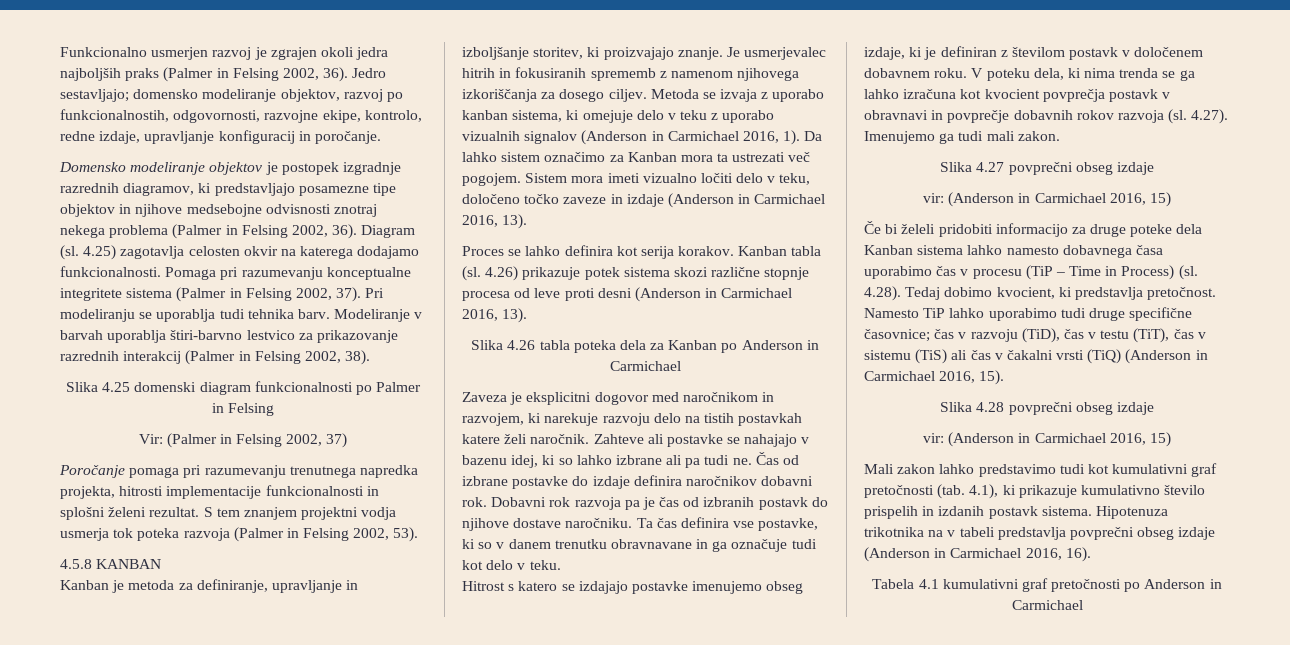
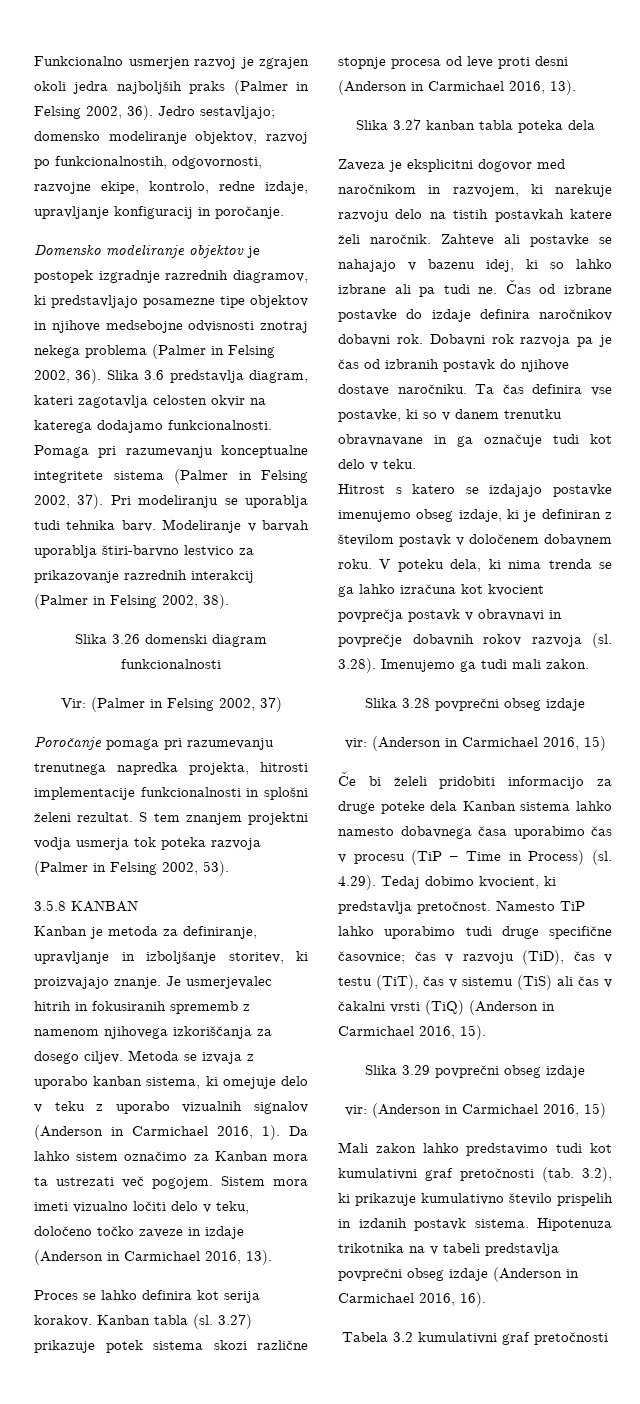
[361,225,416,238] [60,245,117,260] Diagram (sl. 4.25) -> [106,370,308,383] [34,395,73,405] Slika 3.6 predstavlja diagram, kateri
[102,382,131,392] 4.25 -> [112,634,140,644] 3.26
[355,382,422,395] [211,403,275,416] po Palmer in Felsing -> (221, 664) none
[60,559,92,569] 4.5.8 -> [34,900,66,911] 3.5.8
[485,266,519,281] 4.26) -> [218,1314,252,1329] 3.27)
[507,340,536,350] 4.26 -> [392,119,475,130] 3.27 kanban
[650,340,819,353] [609,361,681,371] za Kanban po Anderson in Carmichael -> (595, 125) none
[1191,109,1229,124] 4.27). -> [338,658,376,673] 3.28).
[976,162,1005,172] 4.27 -> [402,698,430,708] 3.28
[864,286,901,301] 4.28). -> [338,875,376,890] 4.29).
[976,402,1005,412] 4.28 -> [402,1065,430,1075] 3.29
[969,484,999,499] 4.1), -> [582,1167,612,1182] 3.2),
[918,578,1222,592] [1011,600,1083,610] 4.1 kumulativni graf pretočnosti po Anderson in Carmichael -> [393,1332,608,1345] 3.2 kumulativni graf pretočnosti

